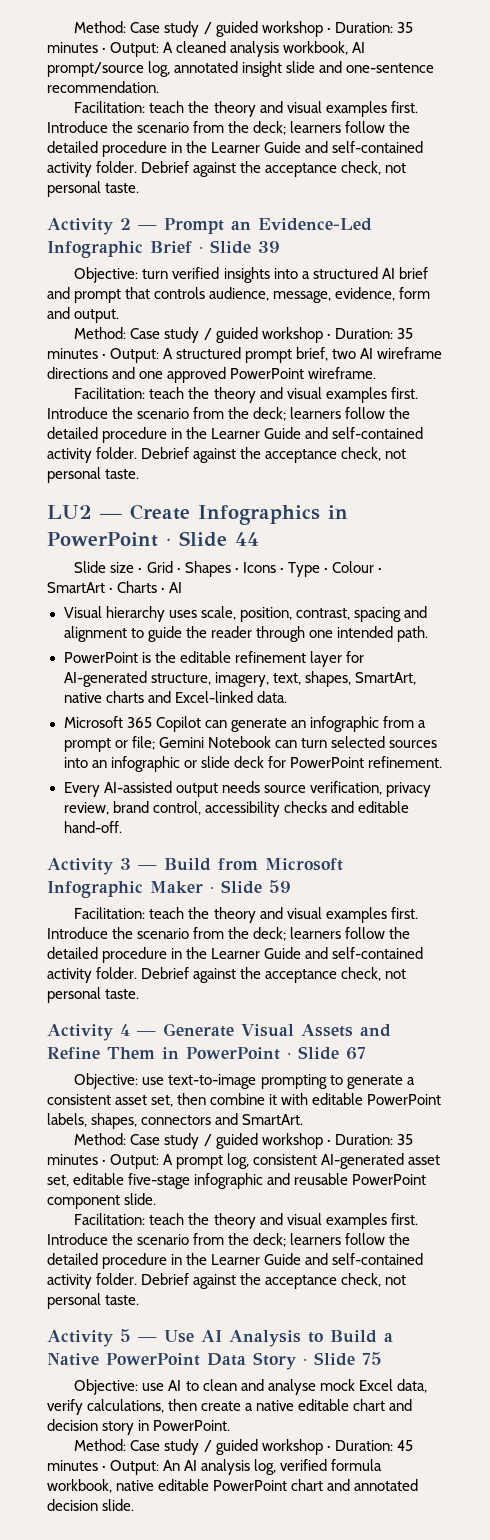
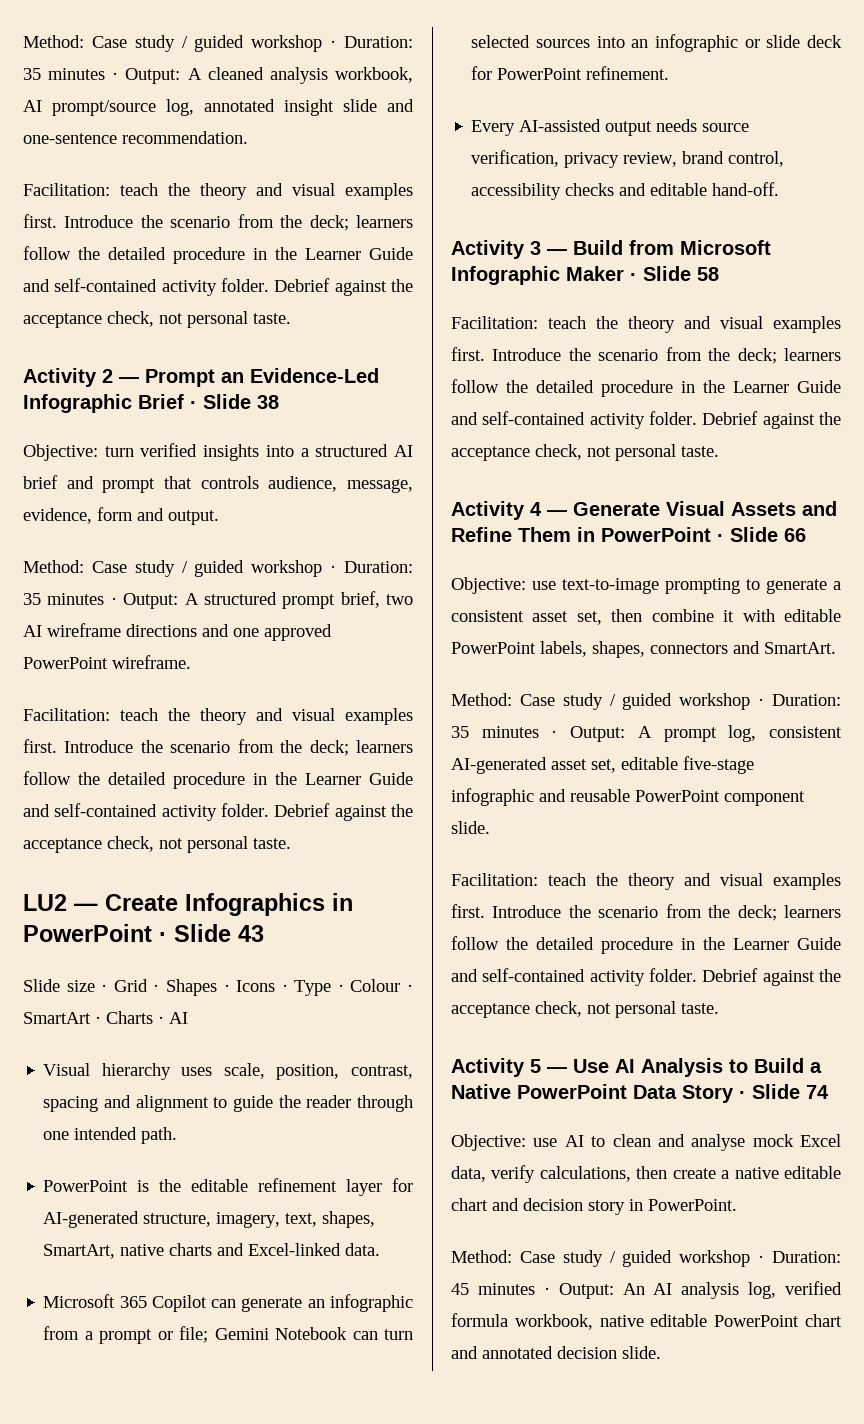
[258,241,280,253] 39 -> [257,395,279,409] 38
[234,532,259,546] 44 -> [238,925,264,942] 43
[269,880,291,893] 59 -> [697,267,719,281] 58
[346,1047,366,1060] 67 -> [784,528,806,542] 66
[362,1352,382,1365] 75 -> [806,1085,829,1099] 74

